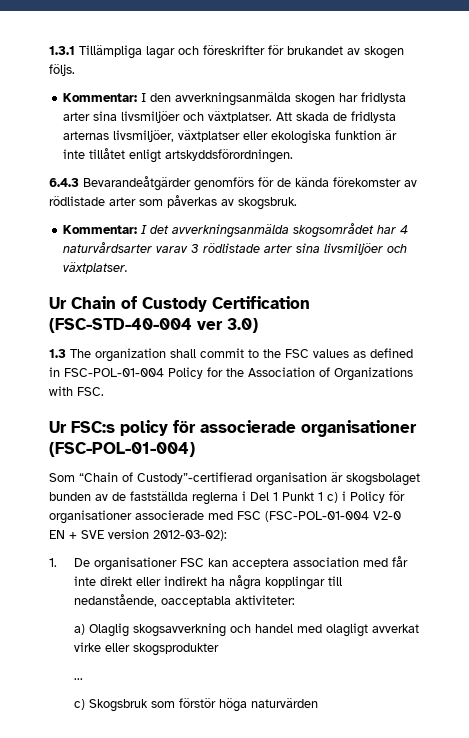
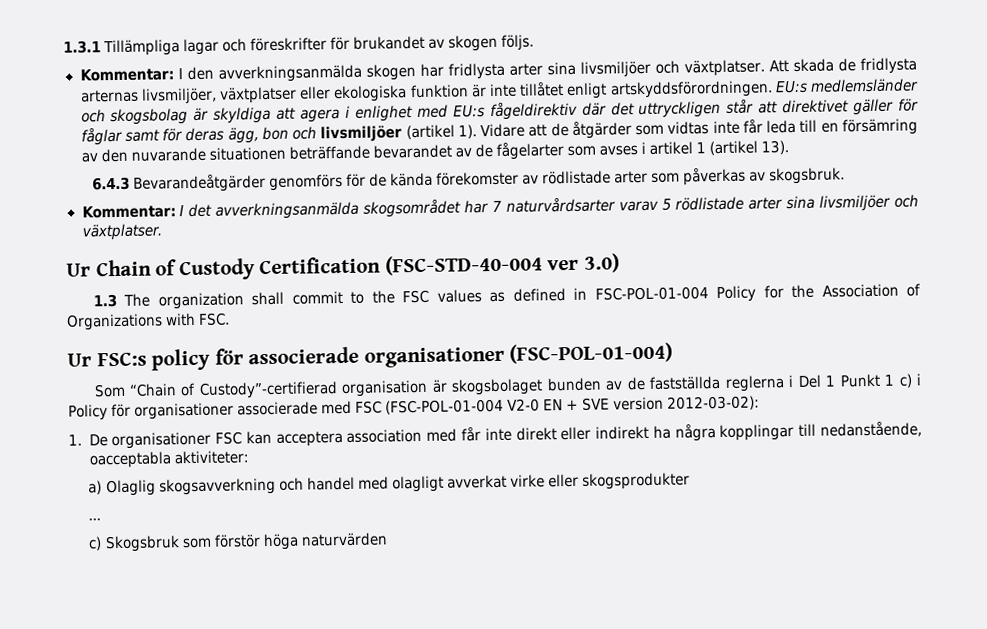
(294, 156) none -> [774,78,919,94] [80,98,919,126] [80,118,919,146] [80,140,790,163] EU:s medlemsländer och skogsbolag är skyldiga att agera i enlighet med EU:s fågeldirektiv där det uttryckligen står att direktivet gäller för fåglar samt för deras ägg, bon och livsmiljöer (artikel 1). Vidare att de åtgärder som vidtas inte får leda till en försämring av den nuvarande situationen beträffande bevarandet av de fågelarter som avses i artikel 1 (artikel 13).
[400,225,409,234] 4 -> [491,200,502,213] 7
[191,244,200,253] 3 -> [661,198,672,211] 5

